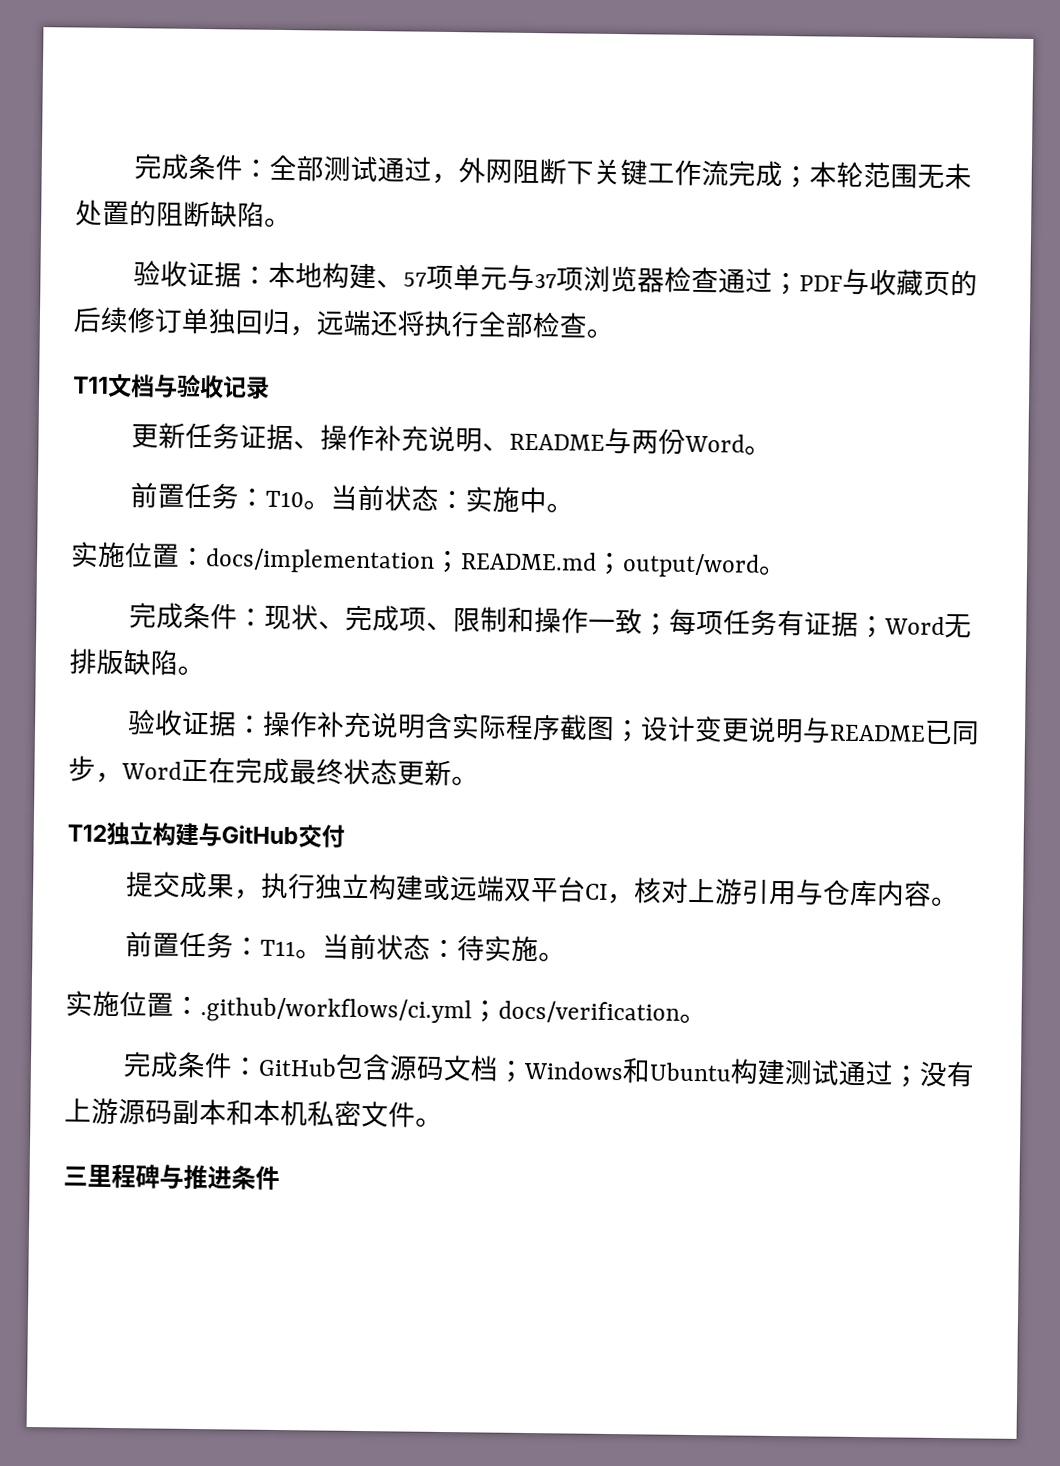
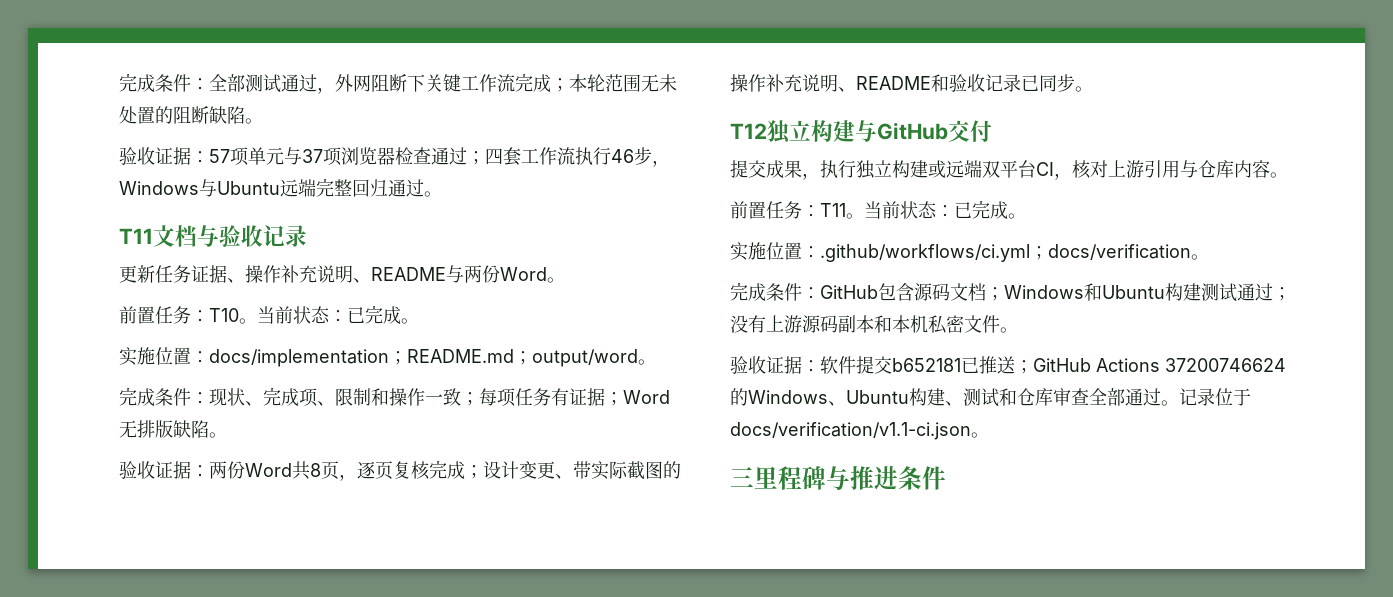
[267,261,404,290] 本地构建、 -> (209, 157) none
[798,268,978,297] [73,306,588,339] PDF与收藏页的后续修订单独回归，远端还将执行全部检查 -> [485,147,670,167] [119,178,424,197] 四套工作流执行46步，Windows与Ubuntu远端完整回归通过
[464,486,547,514] 实施中 -> [347,305,401,324] 已完成
[261,710,980,746] [68,755,452,787] 操作补充说明含实际程序截图；设计变更说明与README已同步，Word正在完成最终状态更新 -> [209,460,681,481] [730,74,1075,92] 两份Word共8页，逐页复核完成；设计变更、带实际截图的操作补充说明、README和验收记录已同步
[456,935,539,963] 待实施 -> [954,200,1008,219] 已完成
(443, 1122) none -> [730,356,1286,374] [730,388,1251,407] [730,422,989,440] // 验收证据：软件提交b652181已推送；GitHub Actions 37200746624的Windows、Ubuntu构建、测试和仓库审查全部通过。记录位于docs/verification/v1.1-ci.json。

